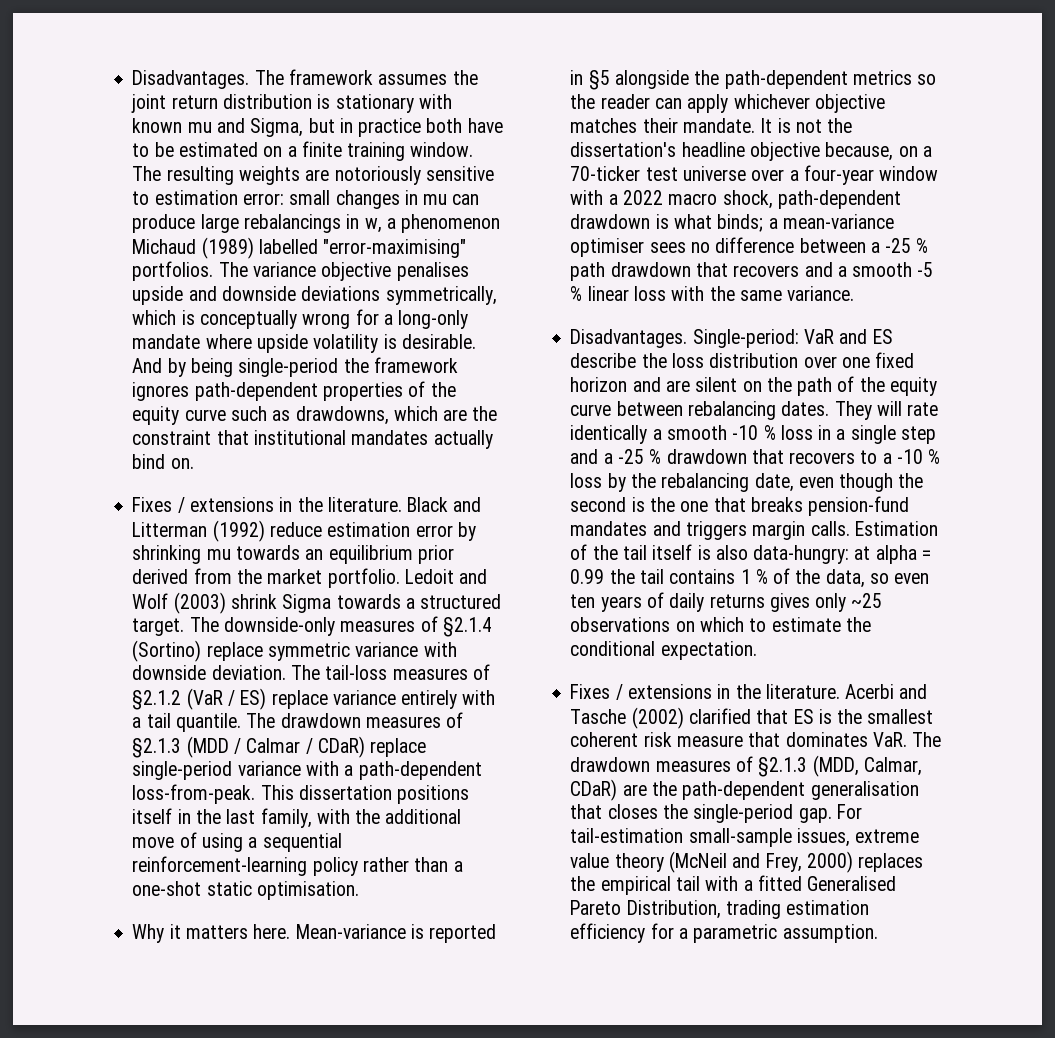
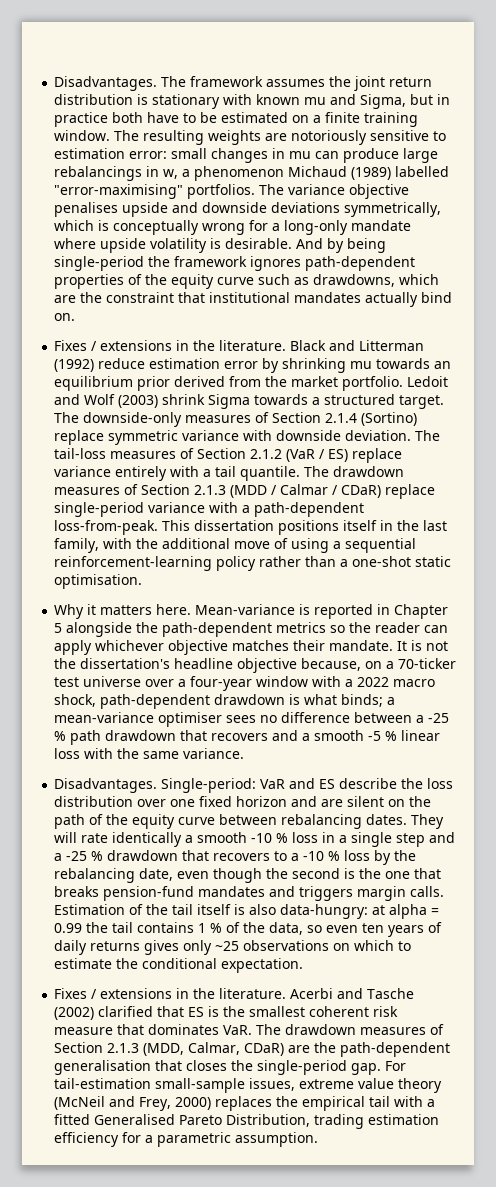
[442,617,492,637] §2.1.4 -> [272,412,358,423] Section 2.1.4
[132,690,182,710] §2.1.2 -> [197,448,283,459] Section 2.1.2
[132,738,182,758] §2.1.3 -> [141,484,227,495] Section 2.1.3
[588,70,610,90] §5 -> [394,604,449,619] [54,623,63,633] Chapter 5
[758,757,808,777] §2.1.3 -> [54,1042,140,1053] Section 2.1.3

